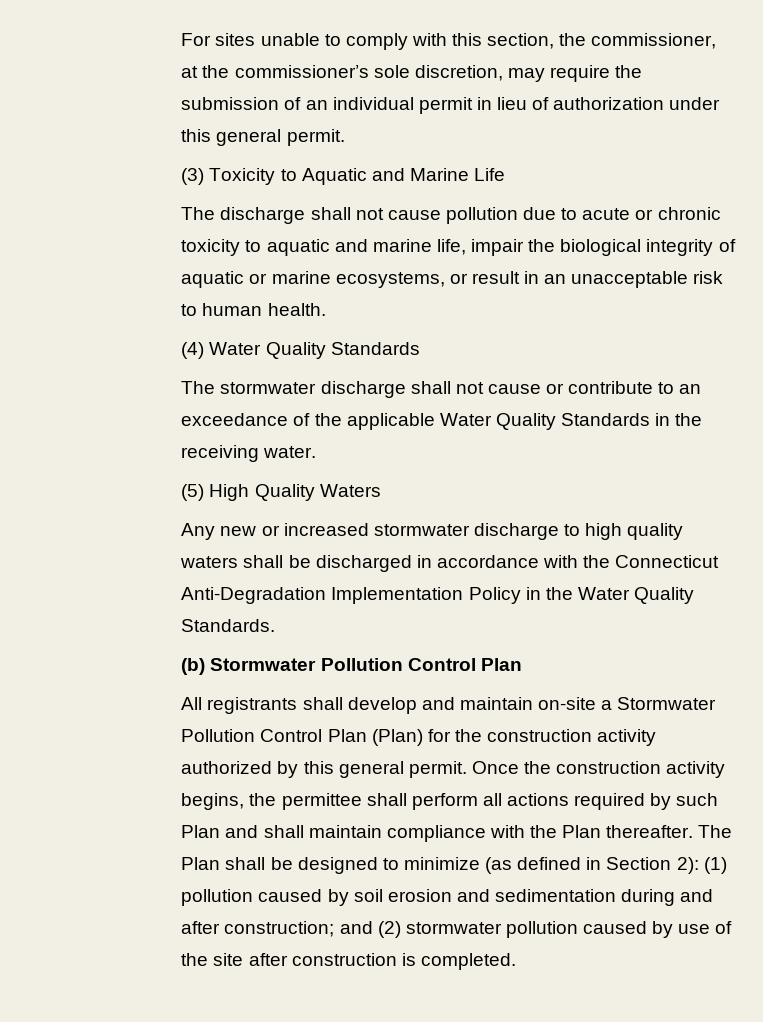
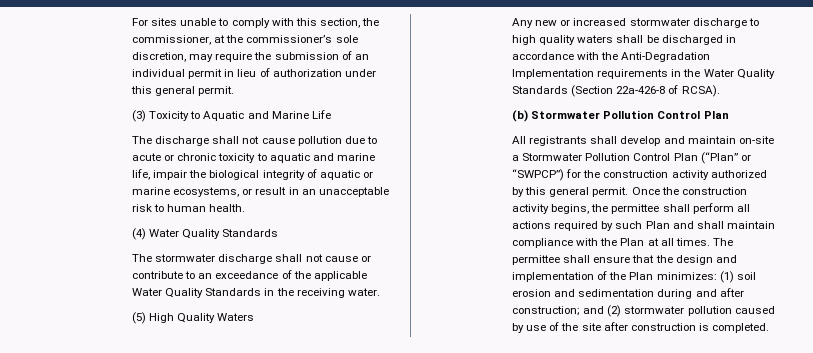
[615,555,720,568] Connecticut -> (619, 56) none
[468,587,521,604] Policy -> [597,69,669,79] requirements
[181,619,276,632] Standards. -> [512,85,720,97] Standards (Section 22a-426-8 of RCSA).
[371,729,423,746] (Plan) -> [700,152,751,164] [512,169,565,181] (“Plan” or “SWPCP”)
[606,825,733,838] [181,857,727,874] [181,889,349,906] thereafter. The Plan shall be designed to minimize (as defined in Section 2): (1) pollution caused by -> [647,238,733,246] [512,255,737,265] [512,271,734,283] at all times. The permittee shall ensure that the design and implementation of the Plan minimizes: (1)

